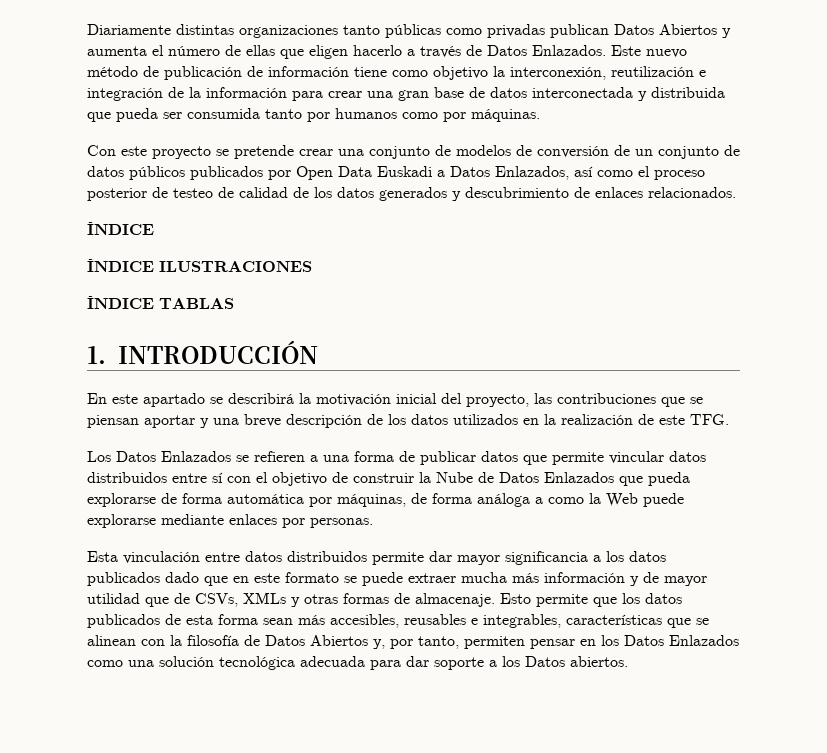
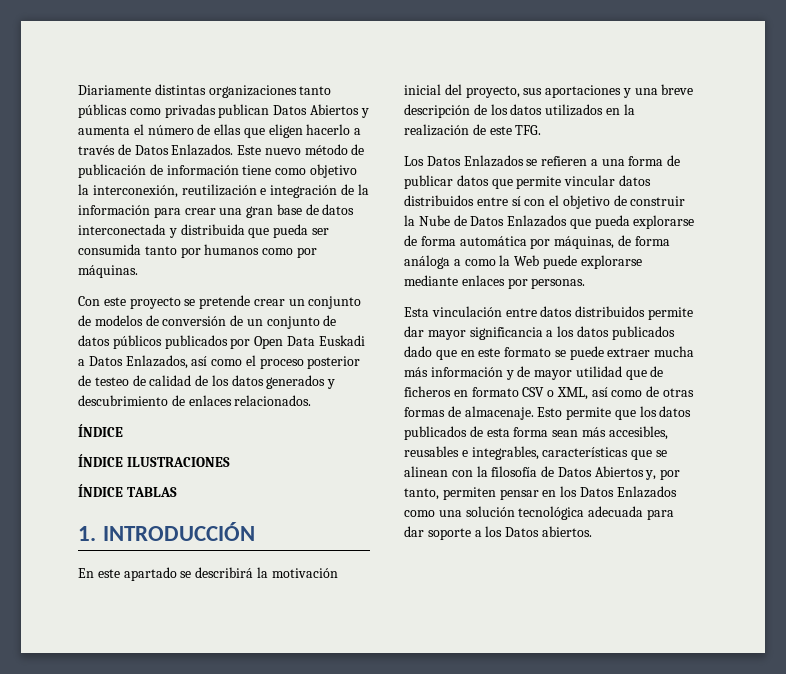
[338,149,364,156] una -> [288,299,305,306] un
[534,393,703,407] [87,415,195,428] las contribuciones que se piensan aportar -> [523,85,622,98] sus aportaciones
[195,592,300,607] CSVs, XMLs y -> [404,386,660,400] ficheros en formato CSV o XML, así como de

